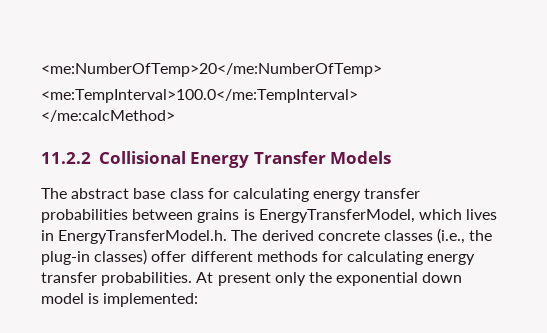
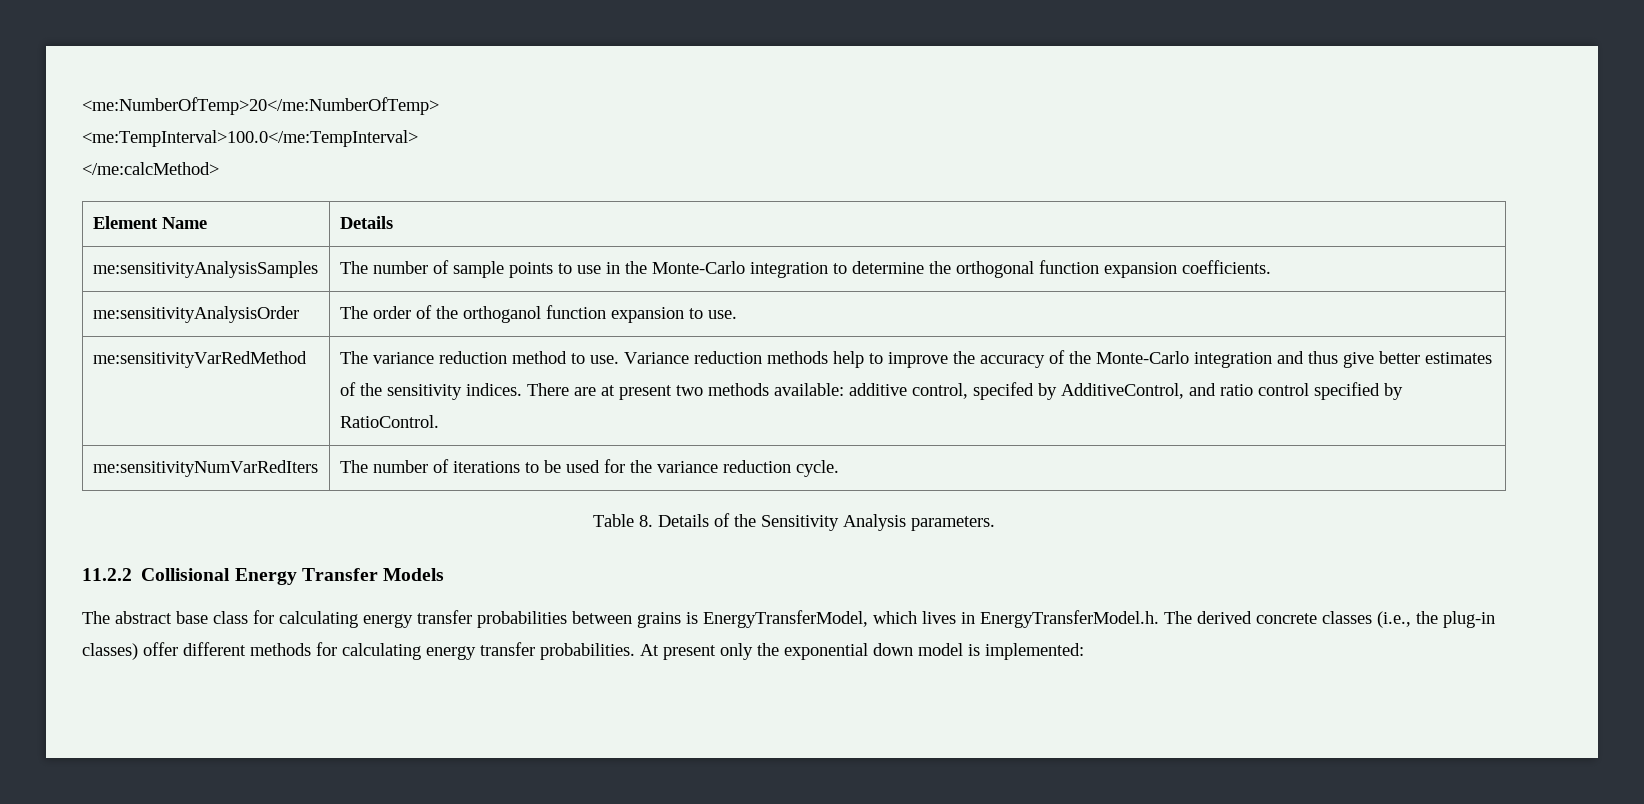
(175, 116) none -> [92,216,207,229] [339,216,393,229] [92,261,318,278] [339,260,1271,278] [92,306,299,323] [339,305,737,323] [92,351,307,368] [339,350,1492,368] [339,382,1403,400] [339,415,439,428] [92,460,318,477] [339,459,839,477] [593,513,995,531] // Element Name | Details // me:sensitivityAnalysisSamples | The number of sample points to use in the Monte-Carlo integration to determine the orthogonal function expansion coefficients. // me:sensitivityAnalysisOrder | The order of the orthoganol function expansion to use. // me:sensitivityVarRedMethod | The variance reduction method to use. Variance reduction methods help to improve the accuracy of the Monte-Carlo integration and thus give better estimates of the sensitivity indices. There are at present two methods available: additive control, specifed by AdditiveControl, and ratio control specified by RatioControl. // me:sensitivityNumVarRedIters | The number of iterations to be used for the variance reduction cycle. // Table 8. Details of the Sensitivity Analysis parameters.

